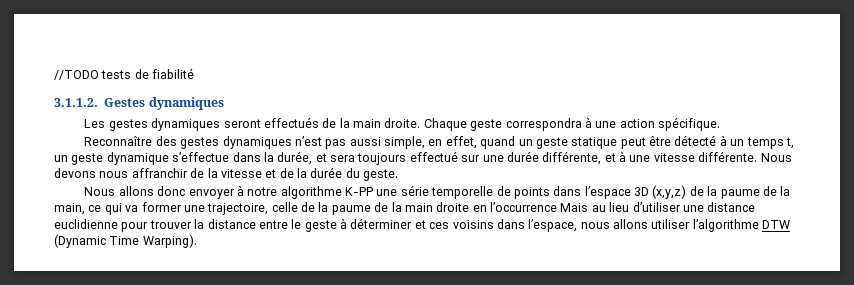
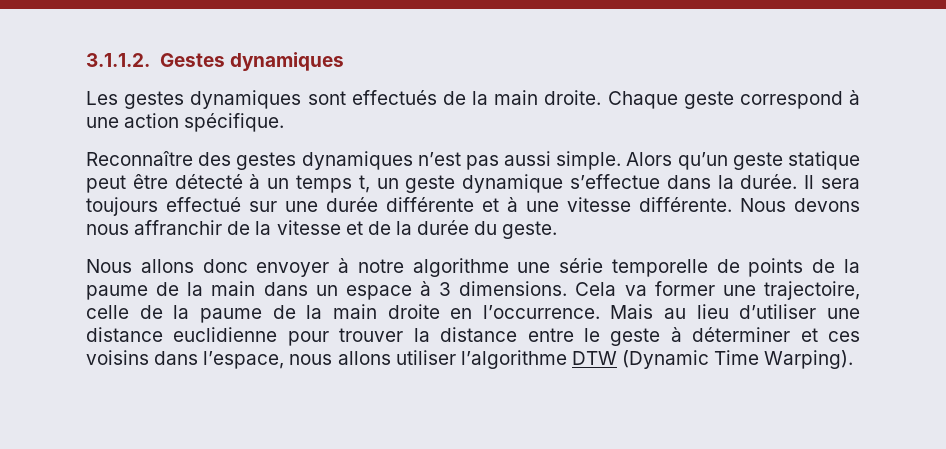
[54,68,195,80] //TODO tests de fiabilité // -> (86, 60) none
[223,119,261,128] seront -> [307,91,346,105] sont
[505,118,582,131] correspondra -> [739,91,843,109] correspond
[384,136,533,149] simple, en effet, quand un -> [556,151,728,170] simple. Alors qu’un
[277,151,327,165] durée, et -> [740,174,815,189] durée. Il
[542,151,602,165] différente, -> [386,197,474,212] différente
[345,187,374,196] K-PP -> (509, 267) none
[553,185,791,199] [54,203,122,215] dans l’espace 3D (x,y,z) de la paume de la main, ce qui -> [812,259,860,273] [86,281,617,300] de la paume de la main dans un espace à 3 dimensions. Cela
[490,202,557,212] l’occurrence -> [482,305,600,319] l’occurrence.

